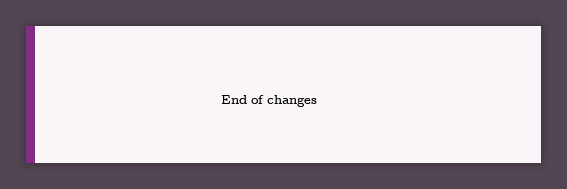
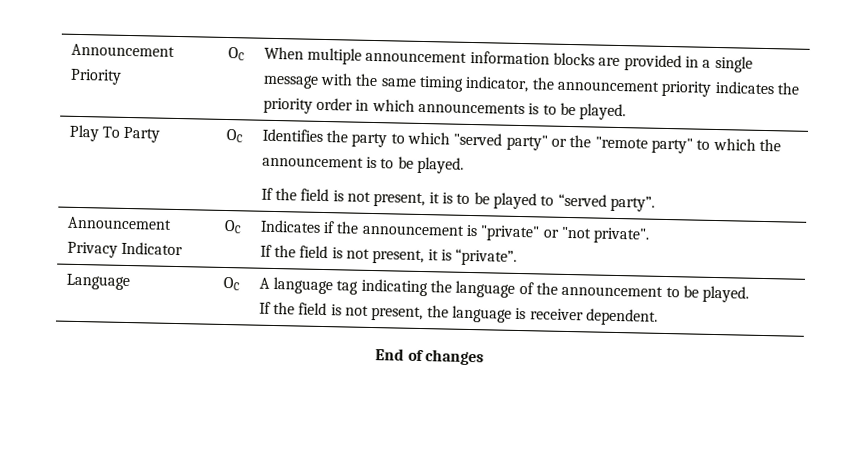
(220, 99) none -> [70,43,175,57] [69,68,122,85] [228,47,245,61] [263,46,753,73] [262,72,801,97] [262,97,627,121] [68,124,161,143] [226,129,243,143] [261,128,782,154] [261,155,465,174] [260,187,656,212] [66,216,172,230] [66,241,184,258] [224,219,242,234] [259,219,650,244] [259,244,518,266] [65,273,130,291] [223,276,240,291] [258,276,750,303] [258,301,659,326] Announcement Priority | OC | When multiple announcement information blocks are provided in a single message with the same timing indicator, the announcement priority indicates the priority order in which announcements is to be played. // Play To Party | OC | Identifies the party to which "served party" or the "remote party" to which the announcement is to be played. // If the field is not present, it is to be played to “served party”. // Announcement Privacy Indicator | OC | Indicates if the announcement is "private" or "not private". // If the field is not present, it is “private”. // Language | OC | A language tag indicating the language of the announcement to be played. // If the field is not present, the language is receiver dependent. //

